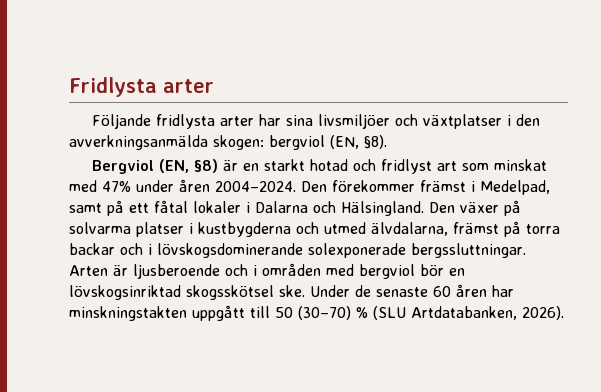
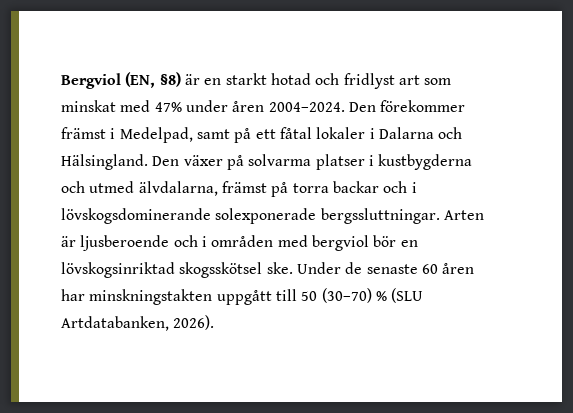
[69,77,214,97] [91,114,540,129] [69,135,387,150] Fridlysta arter // Följande fridlysta arter har sina livsmiljöer och växtplatser i den avverkningsanmälda skogen: bergviol (EN, §8). // -> (61, 81) none

